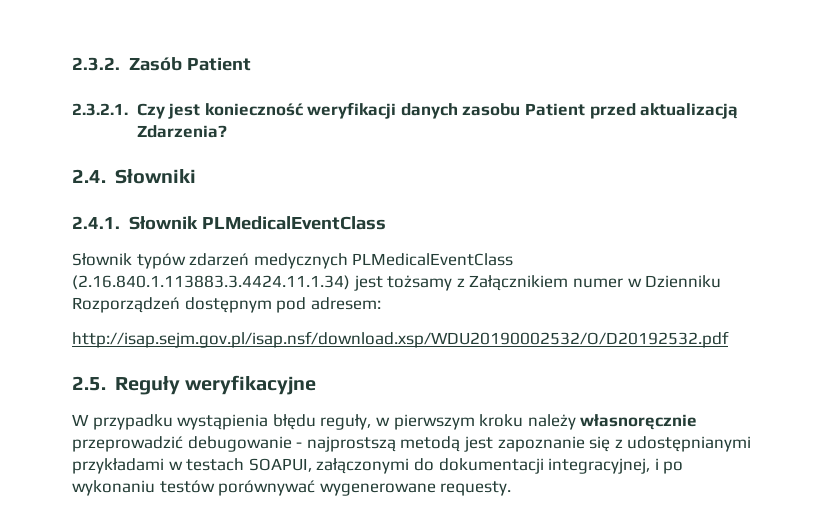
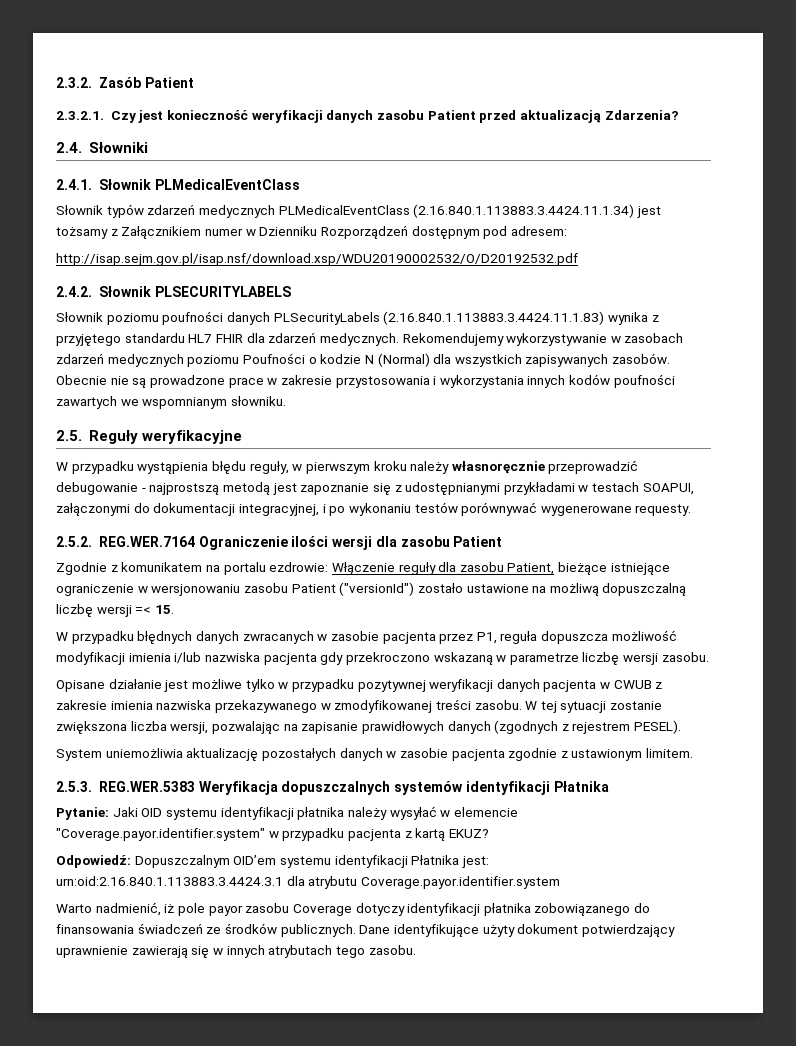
(729, 339) none -> [56,286,291,297] [56,311,659,325] [56,333,684,346] [56,353,671,367] [56,374,675,388] [56,396,286,409] // 2.4.2. Słownik PLSECURITYLABELS // Słownik poziomu poufności danych PLSecurityLabels (2.16.840.1.113883.3.4424.11.1.83) wynika z przyjętego standardu HL7 FHIR dla zdarzeń medycznych. Rekomendujemy wykorzystywanie w zasobach zdarzeń medycznych poziomu Poufności o kodzie N (Normal) dla wszystkich zapisywanych zasobów. Obecnie nie są prowadzone prace w zakresie przystosowania i wykorzystania innych kodów poufności zawartych we wspomnianym słowniku.
(512, 488) none -> [56,536,503,550] [56,562,670,575] [56,582,687,596] [56,604,174,617] [56,630,677,644] [56,652,709,665] [56,679,663,692] [56,699,663,713] [56,720,682,734] [56,748,694,761] [56,781,609,795] [56,806,518,820] [56,828,489,841] [56,855,489,868] [56,876,560,889] [56,902,651,916] [56,923,675,937] [56,945,416,958] // 2.5.2. REG.WER.7164 Ograniczenie ilości wersji dla zasobu Patient // Zgodnie z komunikatem na portalu ezdrowie: Włączenie reguły dla zasobu Patient, bieżące istniejące ograniczenie w wersjonowaniu zasobu Patient ("versionId") zostało ustawione na możliwą dopuszczalną liczbę wersji =< 15. // W przypadku błędnych danych zwracanych w zasobie pacjenta przez P1, reguła dopuszcza możliwość modyfikacji imienia i/lub nazwiska pacjenta gdy przekroczono wskazaną w parametrze liczbę wersji zasobu. // Opisane działanie jest możliwe tylko w przypadku pozytywnej weryfikacji danych pacjenta w CWUB z zakresie imienia nazwiska przekazywanego w zmodyfikowanej treści zasobu. W tej sytuacji zostanie zwiększona liczba wersji, pozwalając na zapisanie prawidłowych danych (zgodnych z rejestrem PESEL). // System uniemożliwia aktualizację pozostałych danych w zasobie pacjenta zgodnie z ustawionym limitem. // 2.5.3. REG.WER.5383 Weryfikacja dopuszczalnych systemów identyfikacji Płatnika // Pytanie: Jaki OID systemu identyfikacji płatnika należy wysyłać w elemencie "Coverage.payor.identifier.system" w przypadku pacjenta z kartą EKUZ? // Odpowiedź: Dopuszczalnym OID’em systemu identyfikacji Płatnika jest: urn:oid:2.16.840.1.113883.3.4424.3.1 dla atrybutu Coverage.payor.identifier.system // Warto nadmienić, iż pole payor zasobu Coverage dotyczy identyfikacji płatnika zobowiązanego do finansowania świadczeń ze środków publicznych. Dane identyfikujące użyty dokument potwierdzający uprawnienie zawierają się w innych atrybutach tego zasobu.

